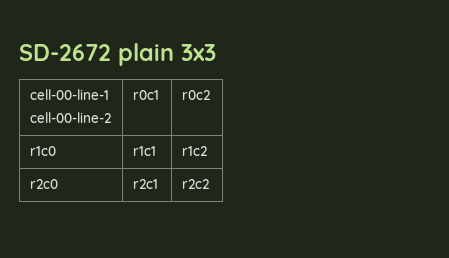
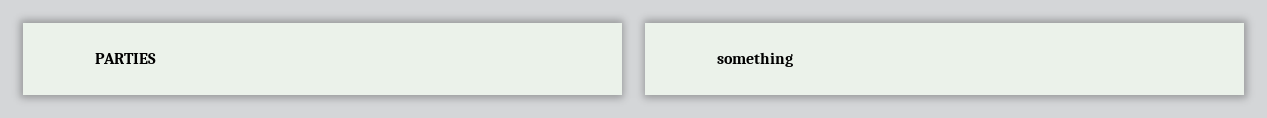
[19,43,216,66] [29,89,109,100] [29,112,111,123] [132,90,159,100] [181,90,210,100] [29,146,56,156] [132,146,156,156] [181,146,207,156] [29,179,58,189] [132,179,158,189] [181,179,209,189] SD-2672 plain 3x3 // cell-00-line-1 // cell-00-line-2 | r0c1 | r0c2 // r1c0 | r1c1 | r1c2 // r2c0 | r2c1 | r2c2 -> [95,53,156,64] [717,52,793,67] PARTIES // something

